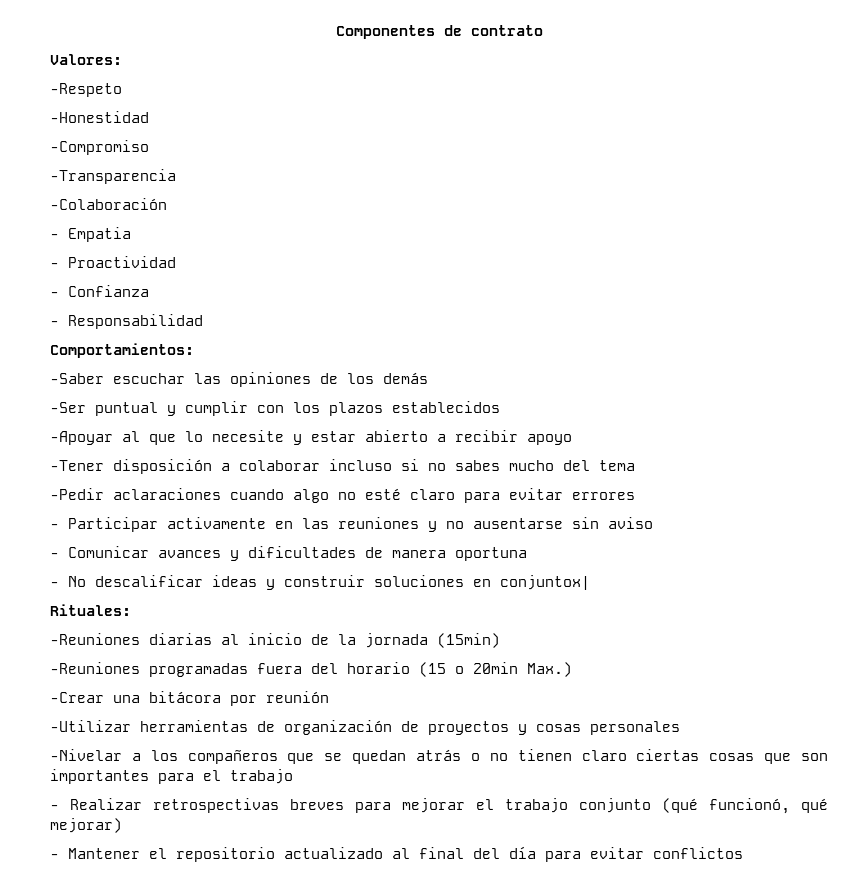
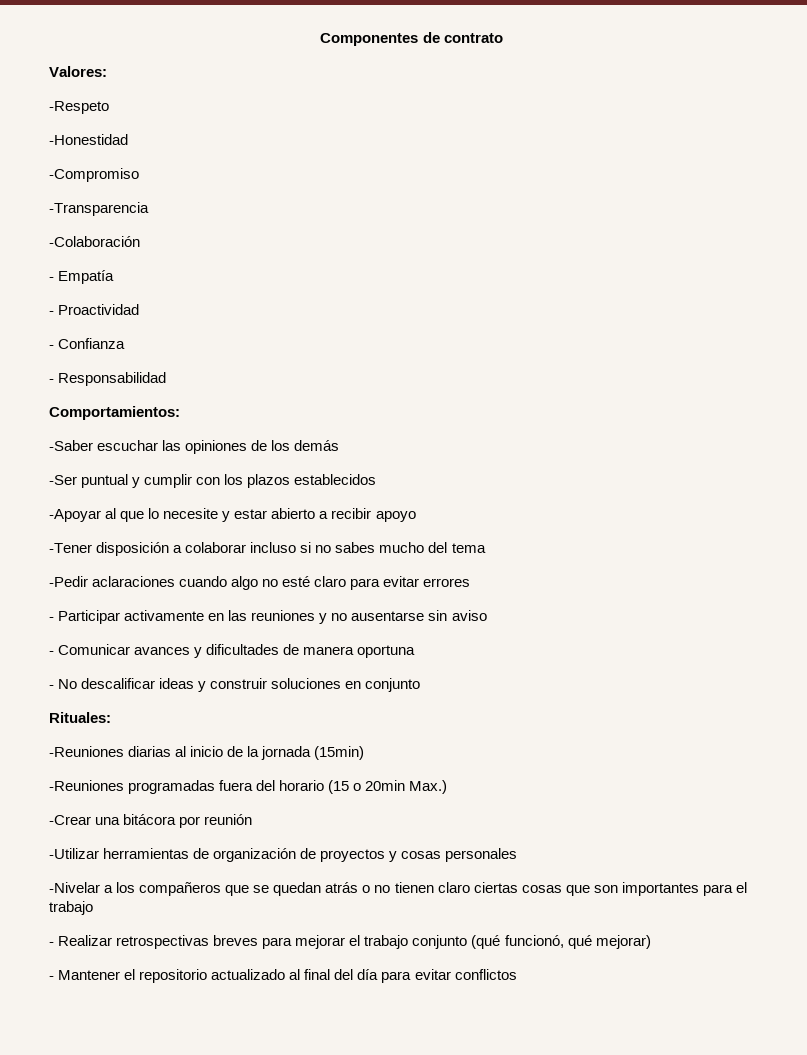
[68,227,131,242] Empatia -> [58,270,115,284] Empatía
[500,575,590,590] conjuntox| -> [365,678,421,692] conjunto

